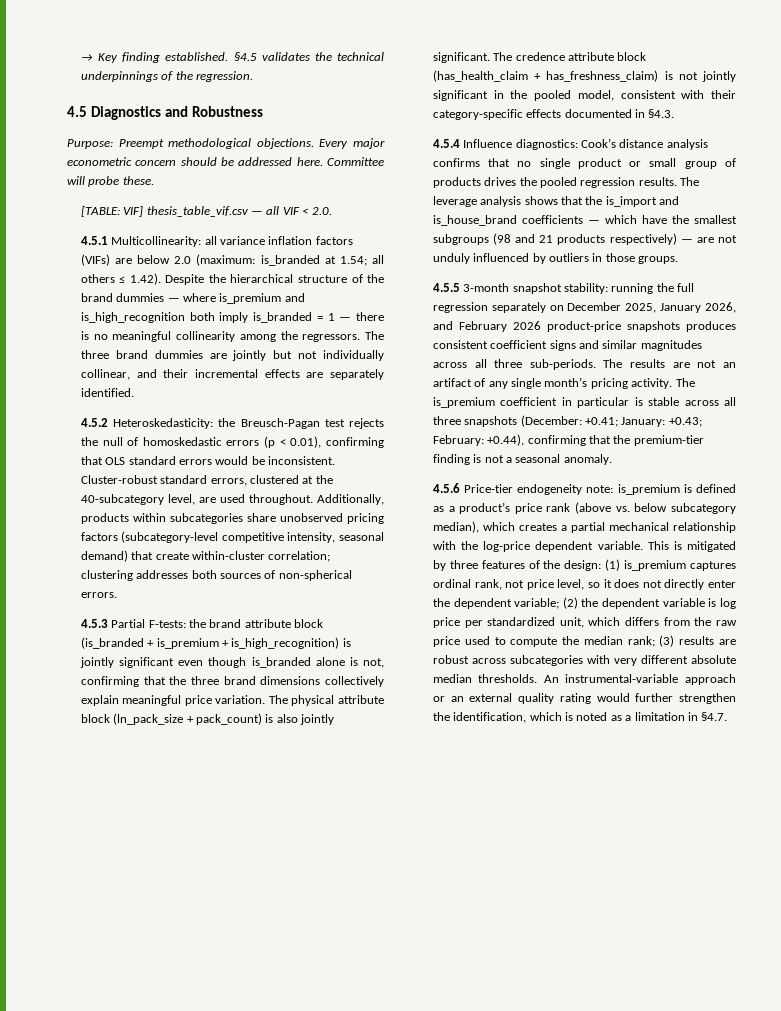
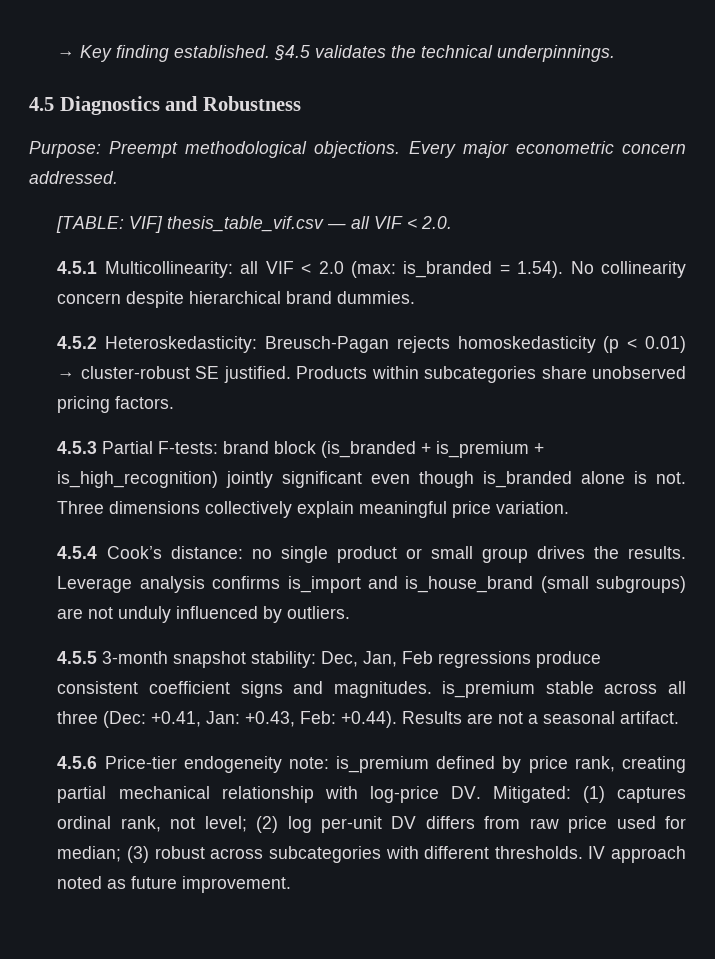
[80,71,254,82] underpinnings of the regression. -> [497,45,616,62] underpinnings.
[180,157,384,166] [67,176,154,187] should be addressed here. Committee will probe these. -> [29,171,118,184] addressed.
[220,236,353,245] [80,254,384,266] [80,273,384,285] [80,293,305,304] [80,312,384,323] [80,331,384,342] [80,350,384,361] [80,369,384,380] [80,388,134,397] [80,418,384,429] [80,436,384,448] [80,456,336,465] [80,475,333,486] [80,494,384,505] [80,513,129,524] variance inflation factors (VIFs) are below 2.0 (maximum: is_branded at 1.54; all others ≤ 1.42). Despite the hierarchical structure of the brand dummies — where is_premium and is_high_recognition both imply is_branded = 1 — there is no meaningful collinearity among the regressors. The three brand dummies are jointly but not individually collinear, and their incremental effects are separately identified. // 4.5.2 Heteroskedasticity: the Breusch-Pagan test rejects the null of homoskedastic errors (p < 0.01), confirming that OLS standard errors would be inconsistent. Cluster-robust standard errors, clustered at the 40-subcategory level, are used throughout. Additionally, products -> [265,261,686,278] [57,291,416,308] [57,336,687,353] [57,366,368,383] VIF < 2.0 (max: is_branded = 1.54). No collinearity concern despite hierarchical brand dummies. // 4.5.2 Heteroskedasticity: Breusch-Pagan rejects homoskedasticity (p < 0.01) → cluster-robust SE justified. Products
[80,531,384,543] [80,550,331,562] [80,570,352,581] [80,592,117,598] factors (subcategory-level competitive intensity, seasonal demand) that create within-cluster correlation; clustering addresses both sources of non-spherical errors. -> [115,396,175,409] factors.
[189,619,291,628] the brand attribute -> [223,441,270,454] brand
[342,638,351,647] is -> (219, 479) none
[363,658,385,668] [80,676,256,687] not, confirming that the three brand -> [655,472,686,484] [57,501,105,514] not. Three
[268,695,384,706] [80,713,335,725] [432,52,647,63] [432,70,736,82] [432,90,736,101] [432,109,675,120] [432,138,708,150] [432,158,511,167] The physical attribute block (ln_pack_size + pack_count) is also jointly significant. The credence attribute block (has_health_claim + has_freshness_claim) is not jointly significant in the pooled model, consistent with their category-specific effects documented in §4.3. // 4.5.4 Influence diagnostics: Cook’s distance analysis confirms that -> [57,546,243,559] // 4.5.4 Cook’s distance:
[725,158,736,167] [432,177,700,188] [432,196,680,207] [432,215,737,226] [432,233,693,245] of products drives the pooled regression results. The leverage analysis shows that the is_import and is_house_brand coefficients — which have the smallest subgroups (98 and 21 products respectively) — -> [536,546,686,559] [57,576,686,593] drives the results. Leverage analysis confirms is_import and is_house_brand (small subgroups)
[549,253,679,264] outliers in those groups. -> [287,606,351,619] outliers.
[611,283,695,294] [432,302,736,313] [432,321,736,332] [432,340,702,351] [432,359,736,370] [432,377,695,389] [432,397,736,408] [432,415,702,427] [432,434,704,446] [432,454,482,465] running the full regression separately on December 2025, January 2026, and February 2026 product-price snapshots produces consistent coefficient signs and similar magnitudes across all three sub-periods. The results are not an artifact of any single month’s pricing activity. The is_premium coefficient in particular is stable across all three snapshots (December: +0.41; January: +0.43; February: +0.44), confirming that the premium-tier finding is -> [321,651,602,668] [57,681,686,698] [57,711,494,728] Dec, Jan, Feb regressions produce consistent coefficient signs and magnitudes. is_premium stable across all three (Dec: +0.41, Jan: +0.43, Feb: +0.44). Results are
[563,454,612,465] anomaly. -> [620,711,680,724] artifact.
[683,484,736,493] [432,502,736,514] [432,521,736,533] [432,541,736,552] [432,559,736,571] [432,579,736,590] [432,597,736,609] [432,617,621,628] is defined as a product’s price rank (above vs. below subcategory median), which creates a partial mechanical relationship with the log-price dependent variable. This is mitigated by three features of the design: (1) is_premium captures ordinal rank, not price level, so it does not directly enter the dependent variable; (2) the dependent variable is log price per standardized unit, which -> [436,756,686,773] [57,786,686,803] [57,816,417,833] defined by price rank, creating partial mechanical relationship with log-price DV. Mitigated: (1) captures ordinal rank, not level; (2) log per-unit DV
[694,617,712,626] the -> (521, 822) none
[494,635,736,647] [432,655,736,666] [432,674,736,685] [432,693,736,704] [432,712,728,723] to compute the median rank; (3) results are robust across subcategories with very different absolute median thresholds. An instrumental-variable approach or an external quality rating would further strengthen the identification, which is noted as a limitation in §4.7. -> [665,816,686,829] [57,846,686,863] [57,876,292,893] for median; (3) robust across subcategories with different thresholds. IV approach noted as future improvement.

